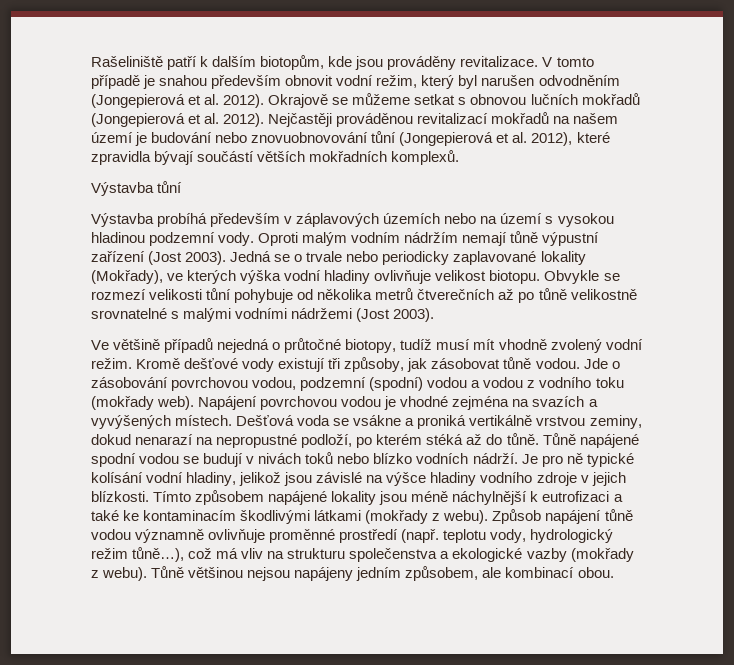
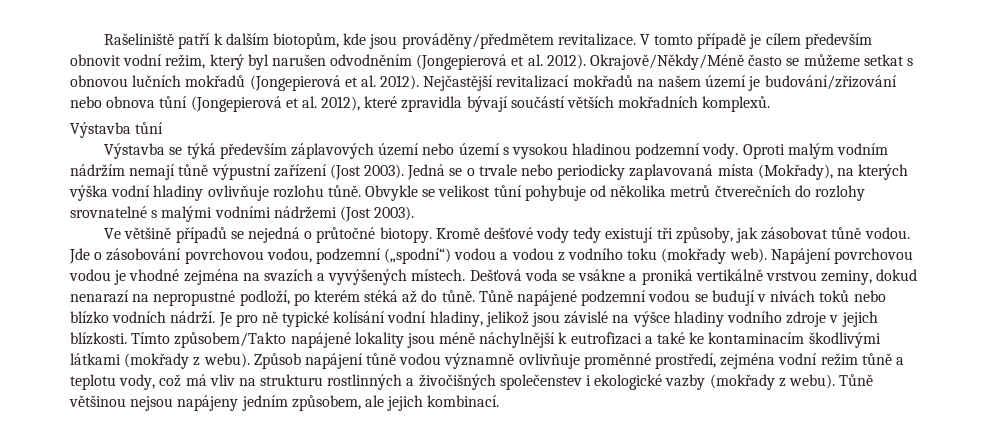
[387,56,457,70] prováděny -> [401,33,554,49] prováděny/předmětem
[159,75,208,86] snahou -> [765,33,801,45] cílem
[268,94,329,108] Okrajově -> [590,54,783,70] Okrajově/Někdy/Méně často
[268,113,414,127] Nejčastěji prováděnou -> [423,75,494,91] Nejčastější
[151,132,369,143] budování nebo znovuobnovování -> [764,75,897,90] [70,96,156,108] budování/zřizování nebo obnova
[157,213,498,227] probíhá především v záplavových územích nebo na -> [169,143,455,159] se týká především záplavových území nebo
[453,251,586,265] [91,270,184,284] zaplavované lokality (Mokřady), ve -> [629,164,854,180] zaplavovaná místa (Mokřady), na
[435,270,620,284] [91,289,203,300] velikost biotopu. Obvykle se rozmezí velikosti -> [272,185,491,201] rozlohu tůně. Obvykle se velikost
[498,288,637,303] až po tůně velikostně -> [794,185,865,201] do rozlohy
(214, 345) none -> [230,231,244,239] se
[345,339,643,353] [91,358,132,369] biotopy, tudíž musí mít vhodně zvolený vodní režim. -> [379,227,432,243] biotopy.
(275, 365) none -> [573,227,602,243] tedy
[369,377,424,391] (spodní) -> [384,248,452,264] („spodní“)
[91,453,136,467] spodní -> [581,290,647,306] podzemní
[195,490,265,505] způsobem -> [174,332,287,348] způsobem/Takto
[339,529,614,543] [91,547,185,562] prostředí (např. teplotu vody, hydrologický režim tůně…), -> [655,353,904,369] [70,374,156,390] prostředí, zejména vodní režim tůně a teplotu vody,
[349,548,450,562] společenstva a -> [327,374,592,390] rostlinných a živočišných společenstev i
[505,567,614,578] kombinací obou. -> [387,395,500,411] jejich kombinací.

